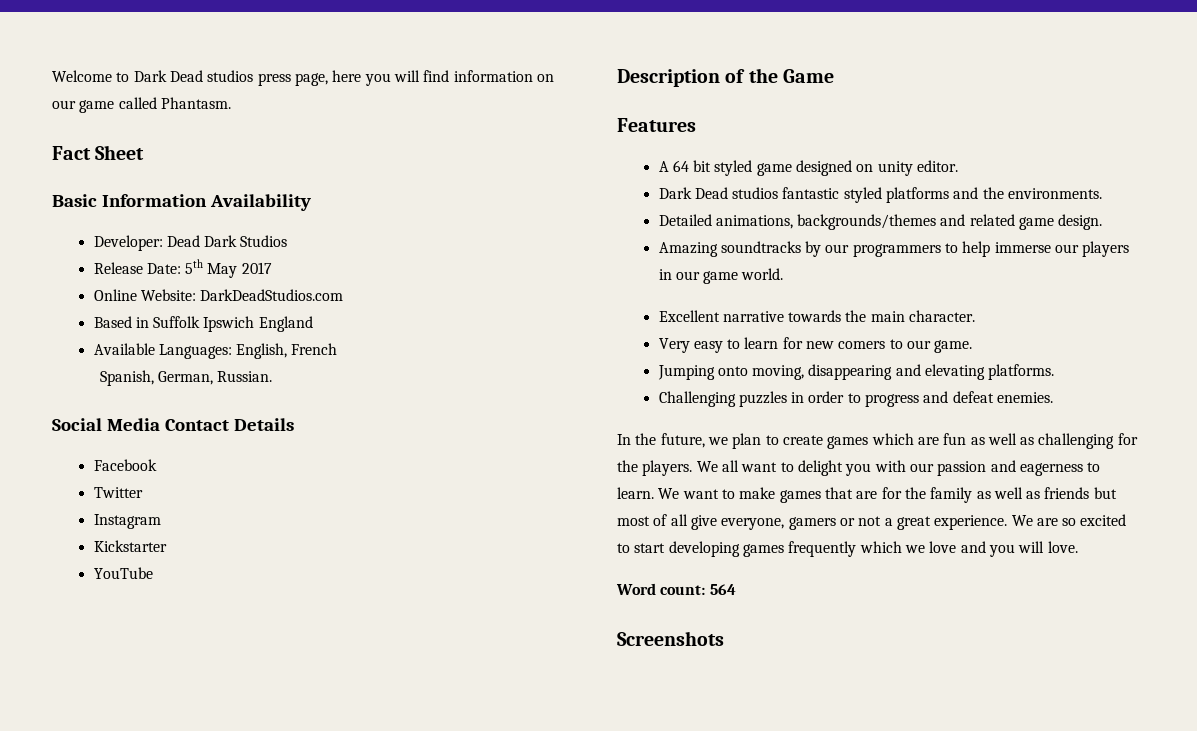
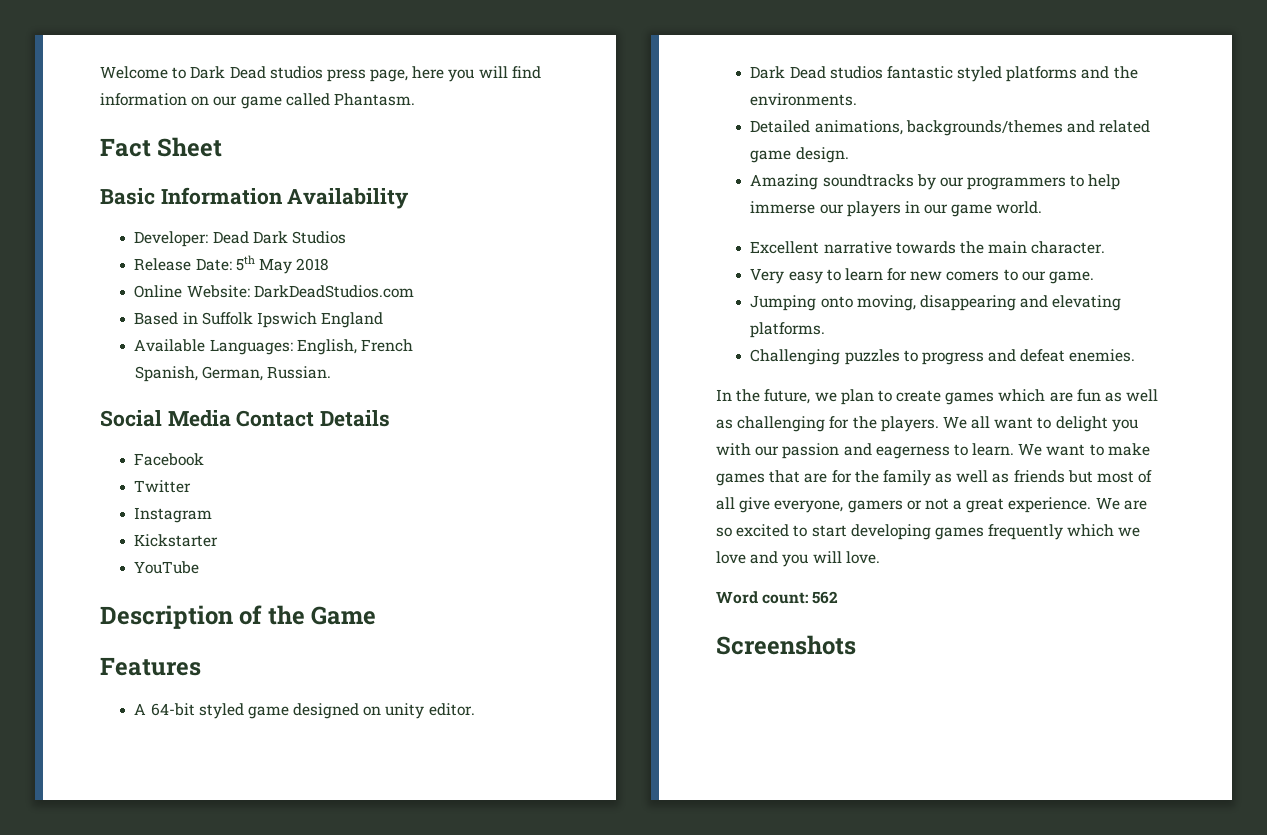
[241,262,272,274] 2017 -> [296,258,330,271] 2018
[672,160,712,172] 64 bit -> [150,703,195,716] 64-bit
[791,391,845,403] in order -> (900, 357) none
[709,584,736,595] 564 -> [812,591,839,604] 562

